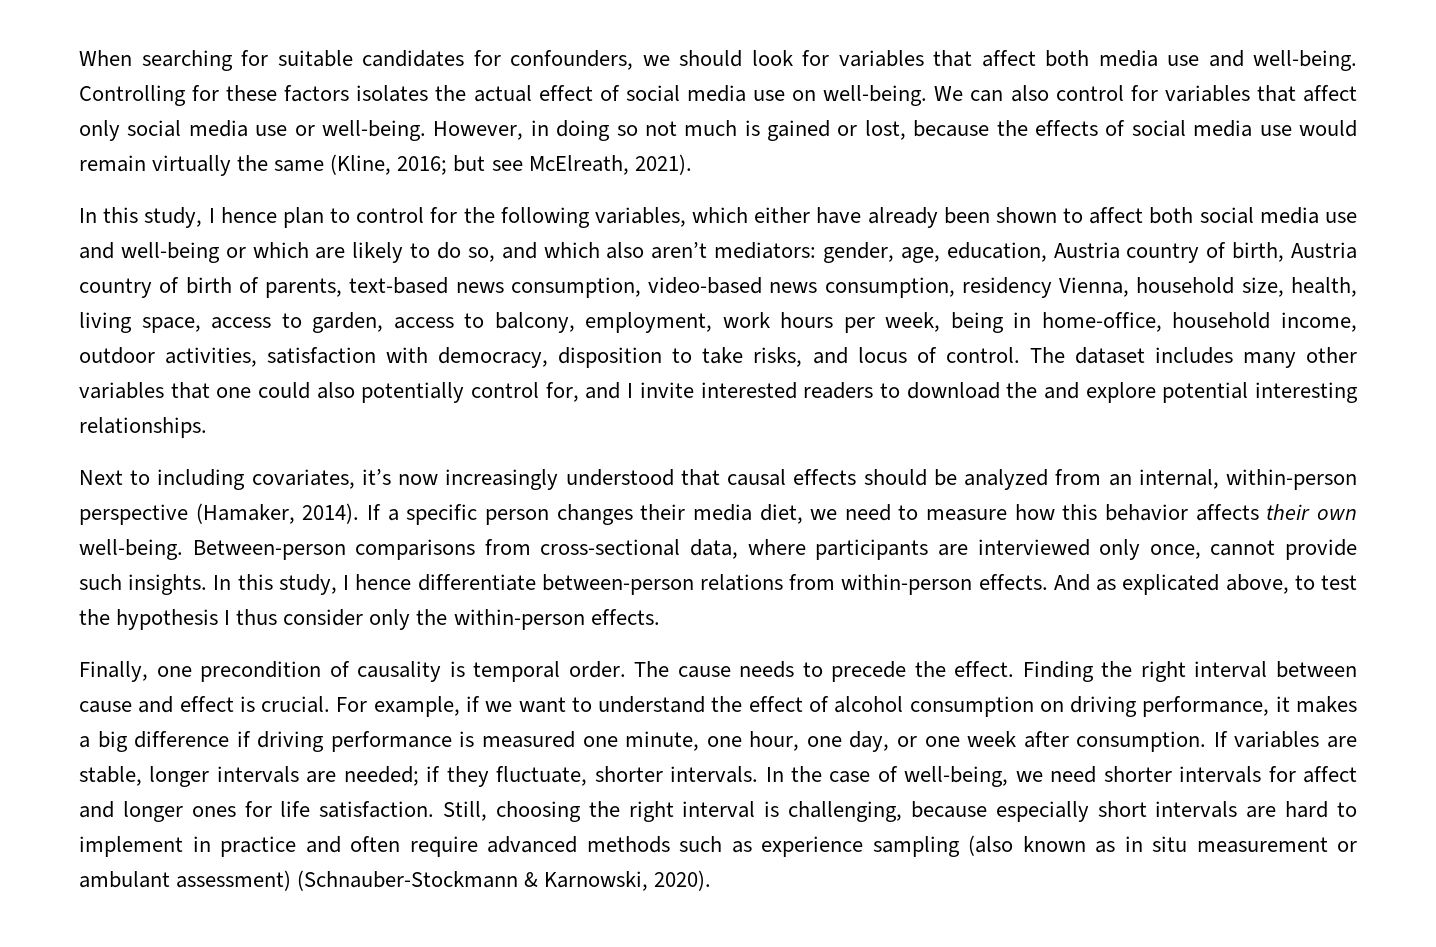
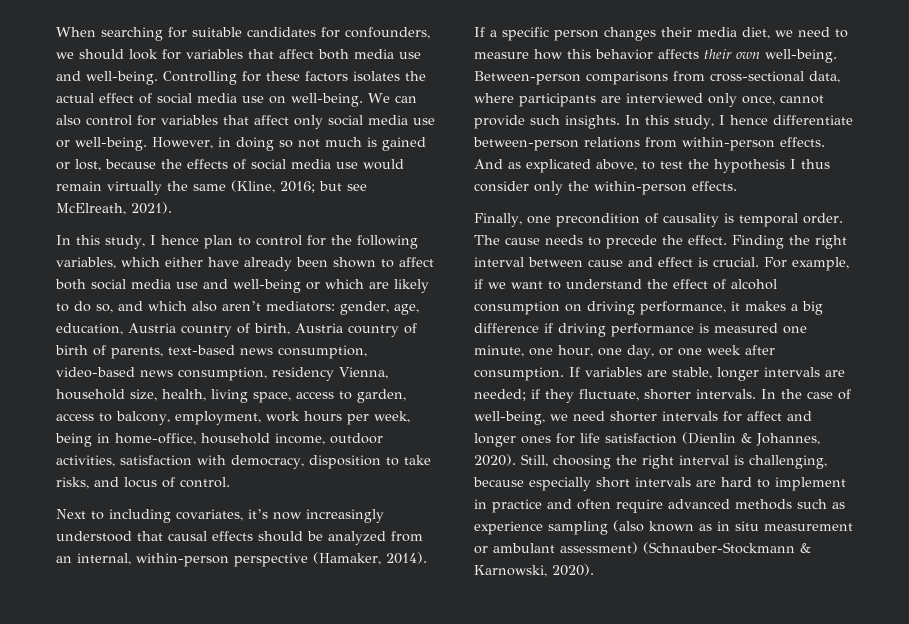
[1029,347,1357,368] [79,382,1359,403] [79,417,207,438] The dataset includes many other variables that one could also potentially control for, and I invite interested readers to download the and explore potential interesting relationships. -> (230, 482) none
[319,801,435,818] satisfaction. -> [605,432,820,446] [474,454,516,466] satisfaction (Dienlin & Johannes, 2020).

